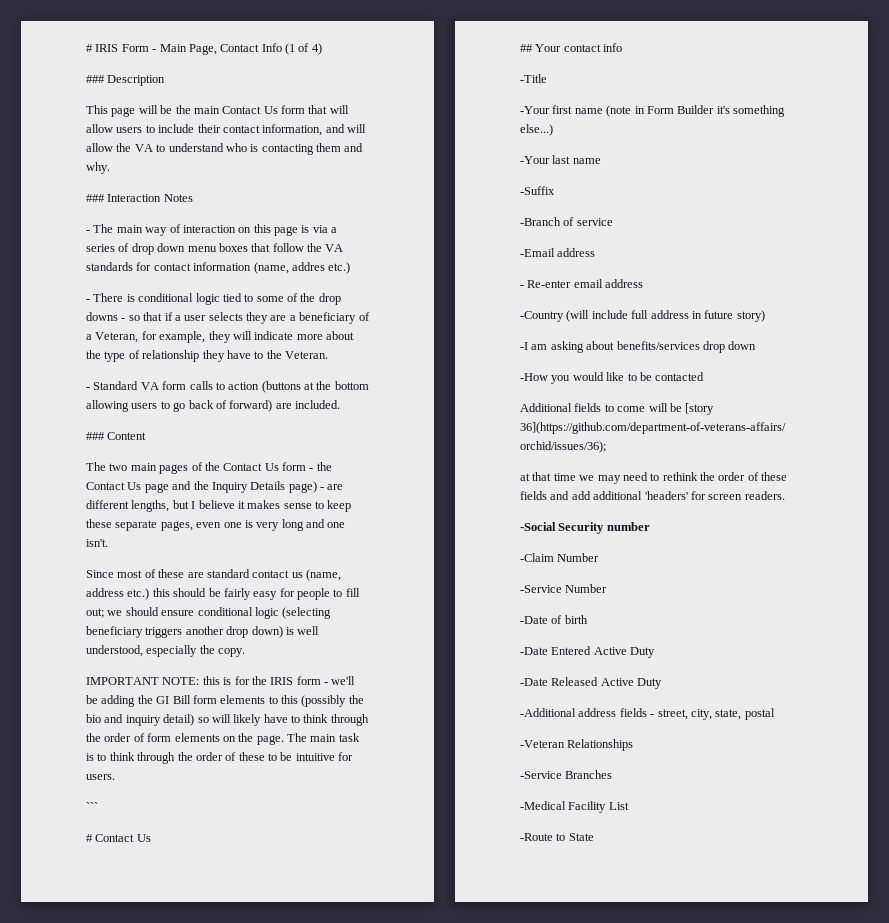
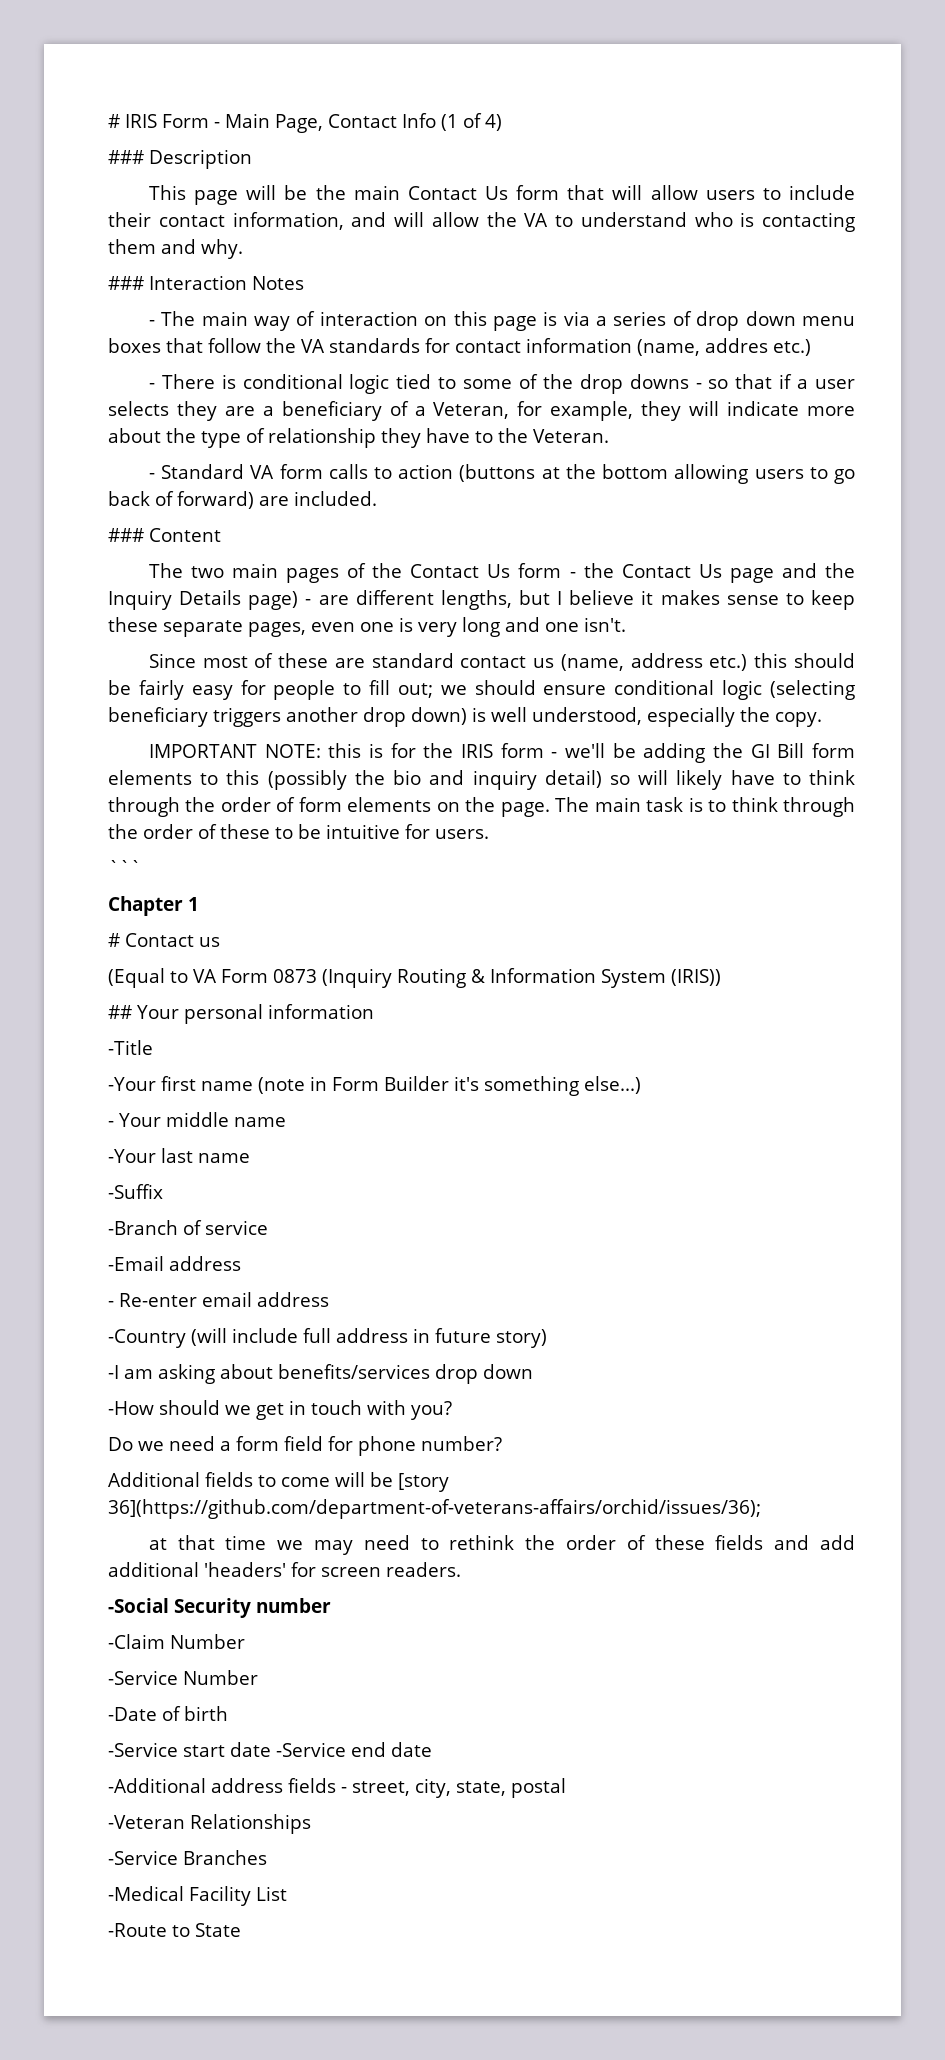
(98, 806) none -> [108,896,199,916] // Chapter 1
[136,834,151,842] Us -> [199,937,220,947] [108,968,721,988] us // (Equal to VA Form 0873 (Inquiry Routing & Information System (IRIS))
[563,43,623,52] contact info -> [183,1004,374,1024] personal information
(553, 130) none -> [108,1112,286,1127] // - Your middle name
[551,372,705,384] you would like to be contacted -> [159,1400,452,1420] [108,1436,502,1456] should we get in touch with you? // Do we need a form field for phone number?
[520,646,656,658] [520,677,663,689] -Date Entered Active Duty // -Date Released Active Duty -> [108,1742,432,1757] -Service start date -Service end date

